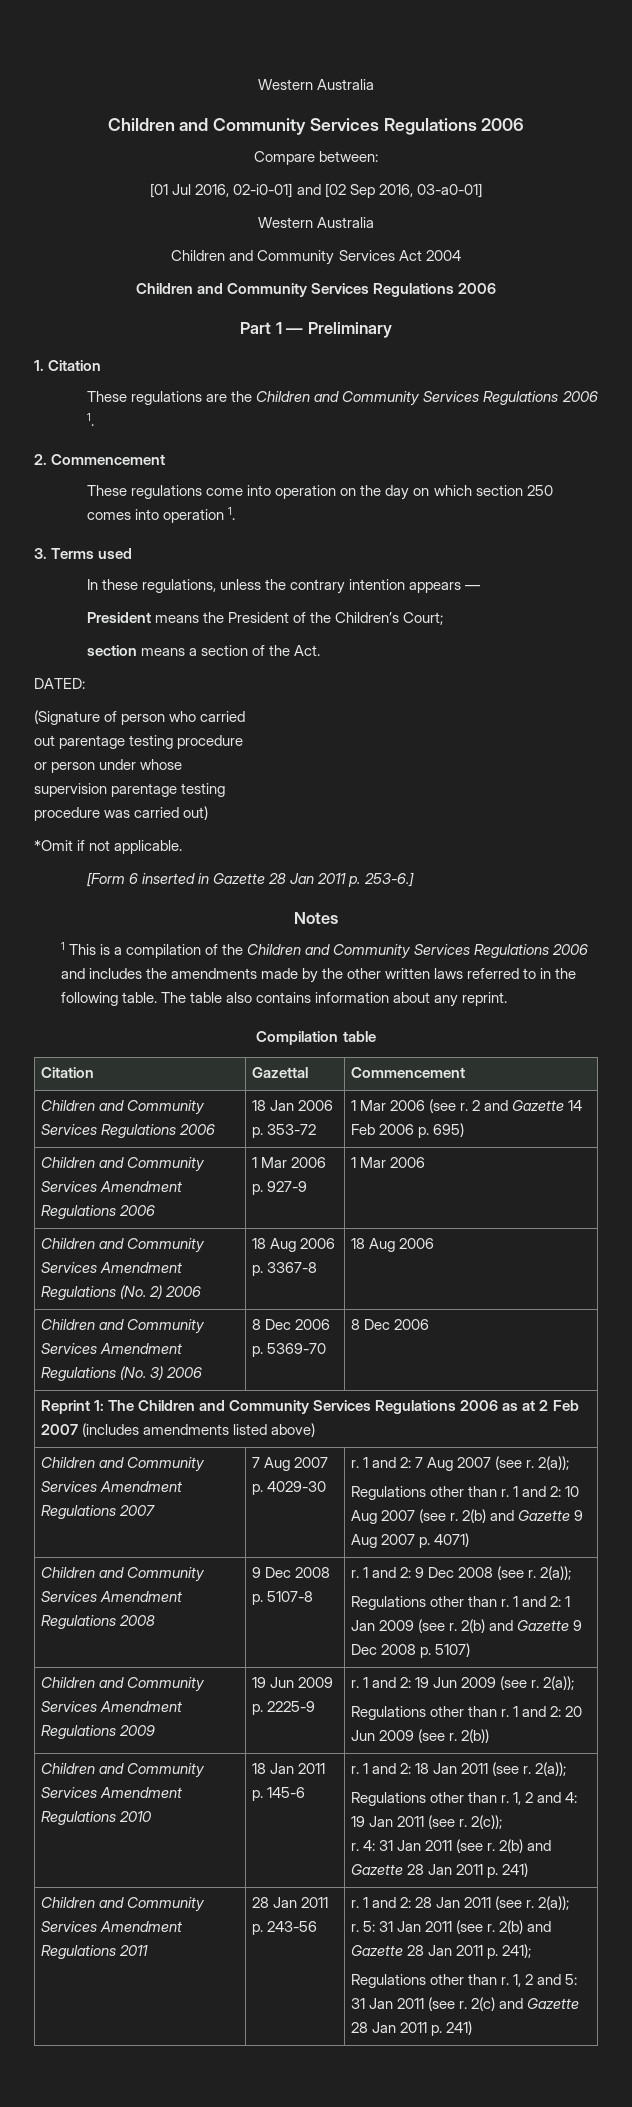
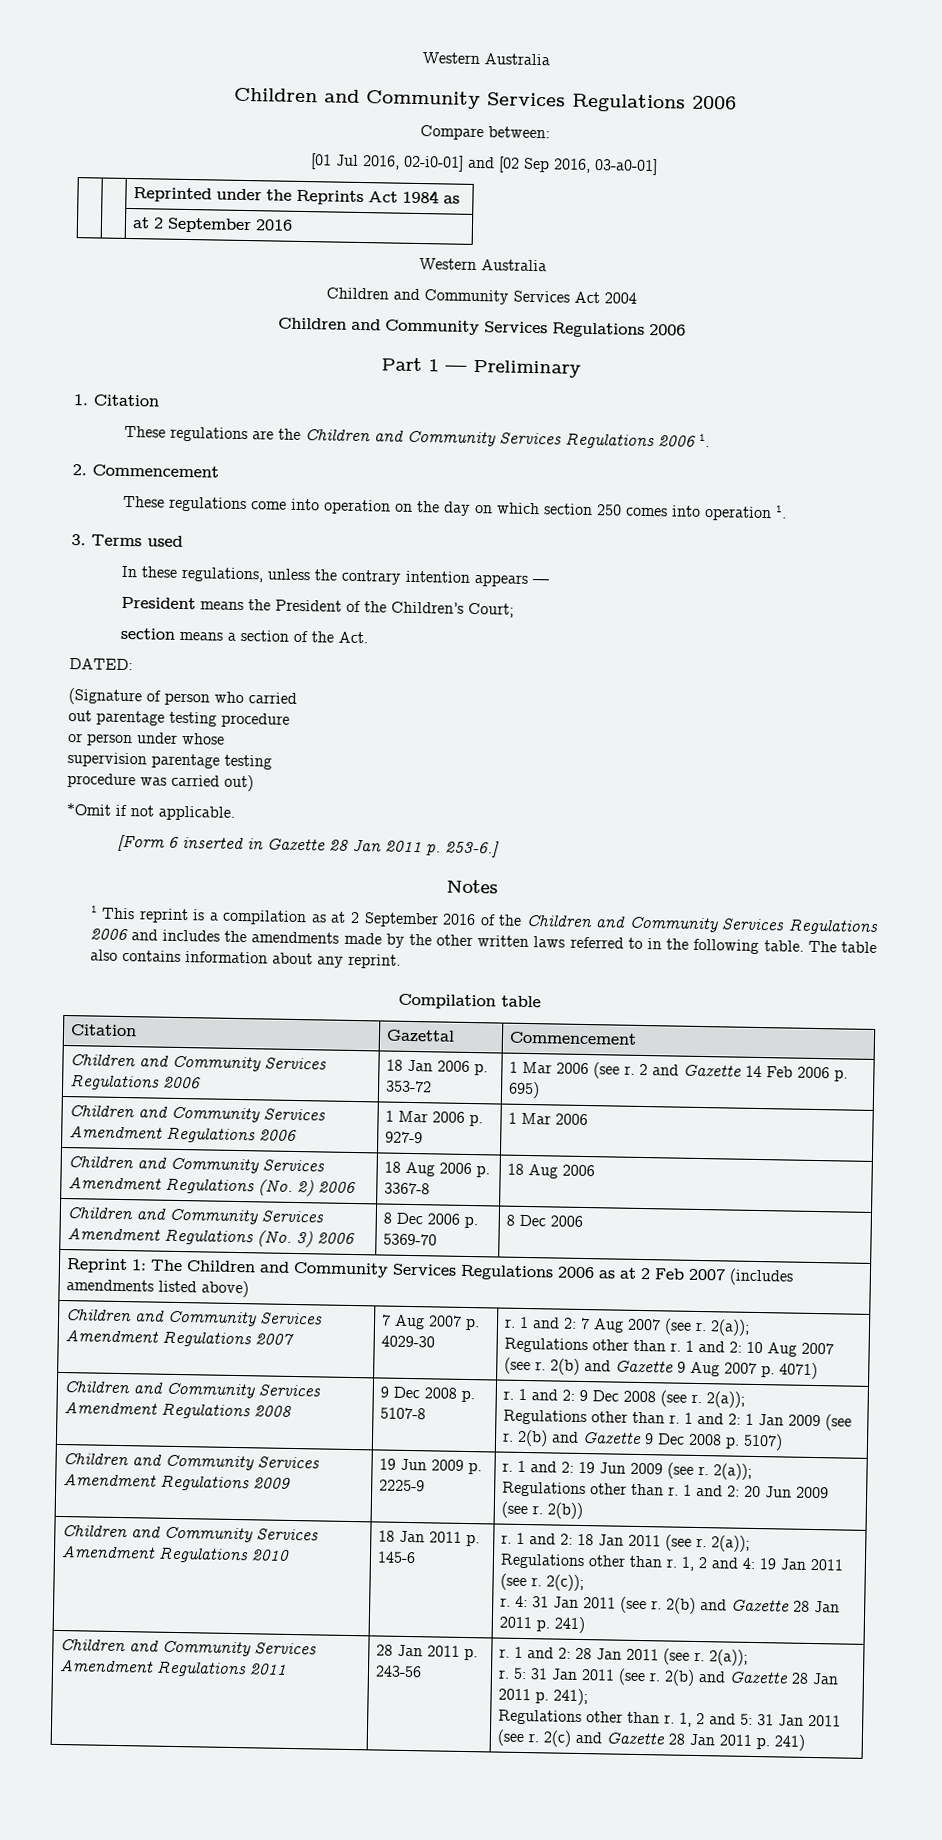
(482, 190) none -> [133,187,461,206] [132,217,294,234] // | | Reprinted under the Reprints Act 1984 as // | | at 2 September 2016
(96, 949) none -> [138,908,189,924] reprint
(201, 951) none -> [310,911,477,928] as at 2 September 2016

